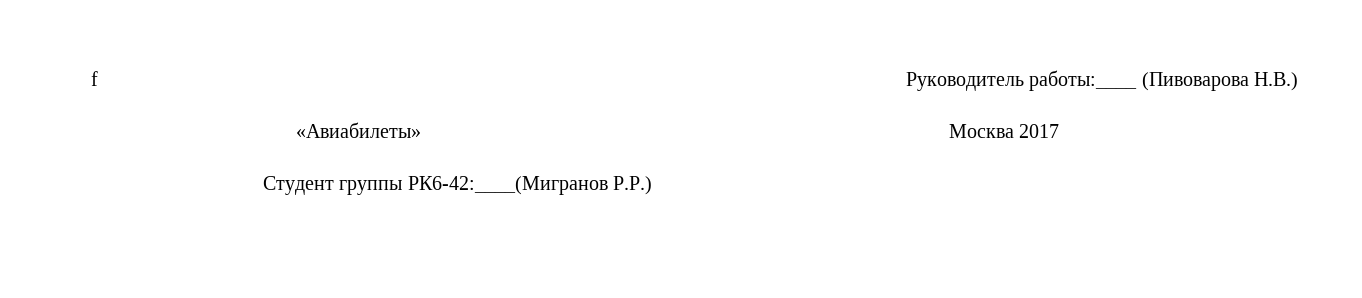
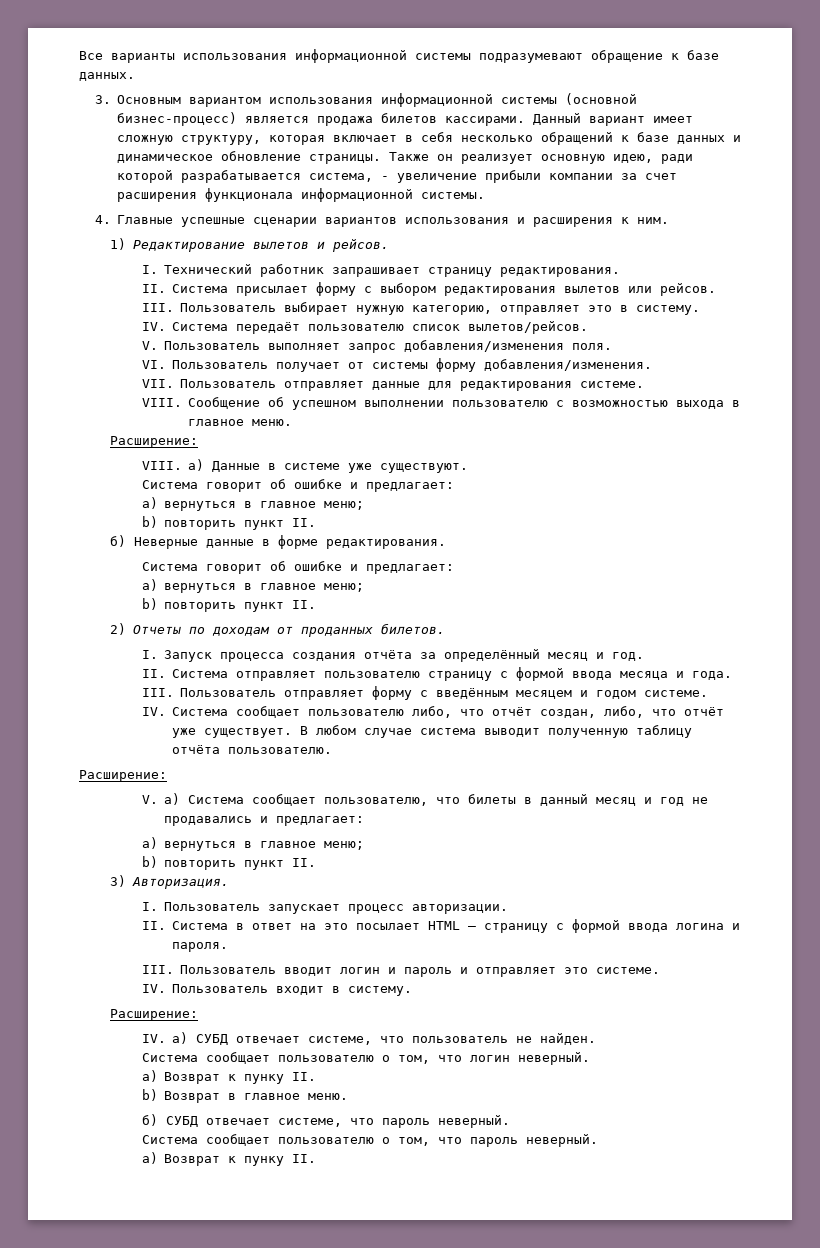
[90,71,98,86] [295,122,421,138] [262,176,652,195] [905,70,1298,91] [948,124,1060,138] f // «Авиабилеты» // Студент группы РК6-42:____(Мигранов Р.Р.) // Руководитель работы:____ (Пивоварова Н.В.) // Москва 2017 -> [79,49,719,63] [79,72,135,81] [94,93,637,107] [116,112,693,126] [116,132,741,145] [116,151,693,164] [116,170,677,183] [116,188,485,202] [94,215,669,227] [110,238,389,252] [141,264,621,277] [141,282,717,296] [141,302,701,315] [141,321,589,334] [141,340,613,353] [141,358,653,372] [141,379,645,391] [141,397,741,410] [188,419,293,426] [110,436,199,448] [141,459,469,473] [141,479,454,492] [141,497,365,511] [141,516,317,530] [110,535,447,549] [141,561,454,574] [141,579,365,593] [141,598,317,612] [110,623,445,637] [141,649,645,662] [141,667,733,681] [141,686,709,700] [141,706,725,718] [172,725,693,738] [172,745,333,754] [79,770,167,782] [141,793,709,806] [164,816,365,826] [141,837,365,851] [141,856,317,870] [110,875,229,889] [141,902,509,914] [141,919,741,933] [172,942,229,952] [141,965,661,977] [141,984,413,996] [110,1009,199,1021] [141,1032,597,1045] [141,1052,590,1065] [141,1070,317,1084] [141,1089,349,1103] [141,1114,510,1128] [141,1134,598,1147] [141,1152,317,1166] Все варианты использования информационной системы подразумевают обращение к базе данных. // 3. Основным вариантом использования информационной системы (основной бизнес-процесс) является продажа билетов кассирами. Данный вариант имеет сложную структуру, которая включает в себя несколько обращений к базе данных и динамическое обновление страницы. Также он реализует основную идею, ради которой разрабатывается система, - увеличение прибыли компании за счет расширения функционала информационной системы. // 4. Главные успешные сценарии вариантов использования и расширения к ним. // 1) Редактирование вылетов и рейсов. // I. Технический работник запрашивает страницу редактирования. // II. Система присылает форму с выбором редактирования вылетов или рейсов. // III. Пользователь выбирает нужную категорию, отправляет это в систему. // IV. Система передаёт пользователю список вылетов/рейсов. // V. Пользователь выполняет запрос добавления/изменения поля. // VI. Пользователь получает от системы форму добавления/изменения. // VII. Пользователь отправляет данные для редактирования системе. // VIII. Сообщение об успешном выполнении пользователю с возможностью выхода в главное меню. // Расширение: // VIII. а) Данные в системе уже существуют. // Система говорит об ошибке и предлагает: // a) вернуться в главное меню; // b) повторить пункт II. // б) Неверные данные в форме редактирования. // Система говорит об ошибке и предлагает: // a) вернуться в главное меню; // b) повторить пункт II. // 2) Отчеты по доходам от проданных билетов. // I. Запуск процесса создания отчёта за определённый месяц и год. // II. Система отправляет пользователю страницу с формой ввода месяца и года. // III. Пользователь отправляет форму с введённым месяцем и годом системе. // IV. Система сообщает пользователю либо, что отчёт создан, либо, что отчёт уже существует. В любом случае система выводит полученную таблицу отчёта пользователю. // Расширение: // V. а) Система сообщает пользователю, что билеты в данный месяц и год не продавались и предлагает: // a) вернуться в главное меню; // b) повторить пункт II. // 3) Авторизация. // I. Пользователь запускает процесс авторизации. // II. Система в ответ на это посылает HTML – страницу с формой ввода логина и пароля. // III. Пользователь вводит логин и пароль и отправляет это системе. // IV. Пользователь входит в систему. // Расширение: // IV. а) СУБД отвечает системе, что пользователь не найден. // Система сообщает пользователю о том, что логин неверный. // a) Возврат к пунку II. // b) Возврат в главное меню. // б) СУБД отвечает системе, что пароль неверный. // Система сообщает пользователю о том, что пароль неверный. // a) Возврат к пунку II.

